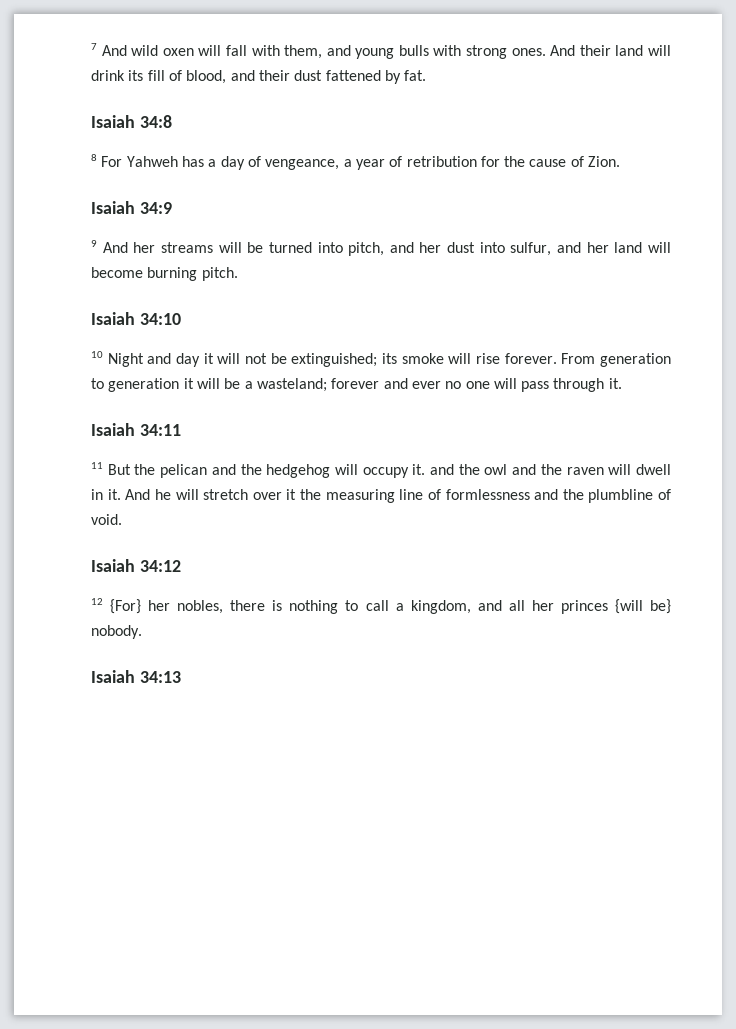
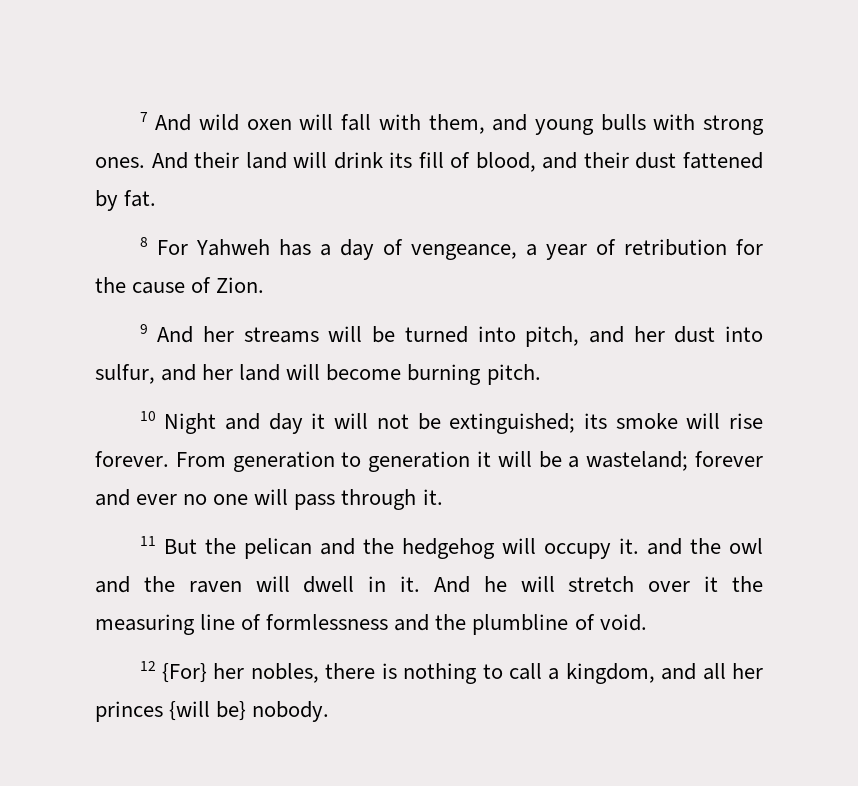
[91,115,172,128] // Isaiah 34:8 -> (157, 198) none
[91,201,172,214] // Isaiah 34:9 -> (265, 285) none
[91,312,181,325] // Isaiah 34:10 -> (541, 374) none
[91,423,181,436] // Isaiah 34:11 -> (443, 497) none
[91,559,181,572] // Isaiah 34:12 -> (647, 622) none
[91,670,181,683] // Isaiah 34:13 -> (330, 711) none

